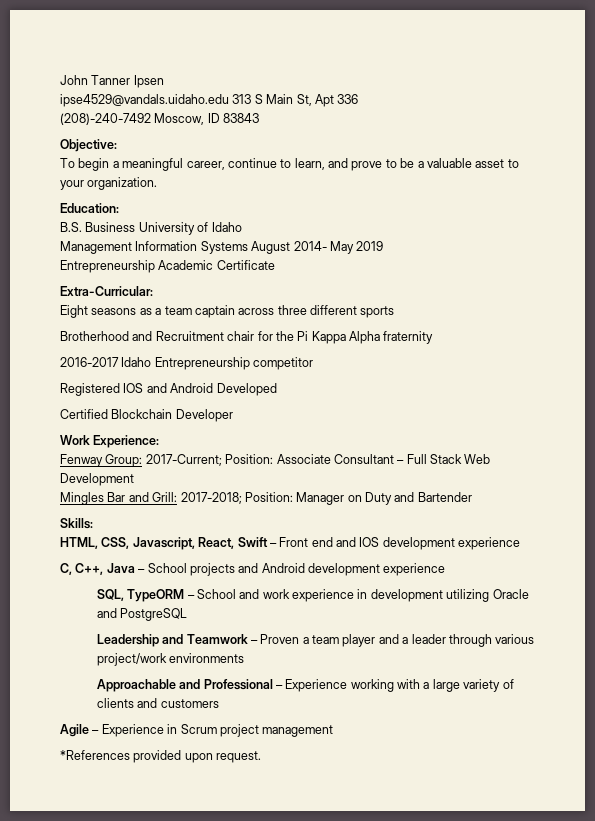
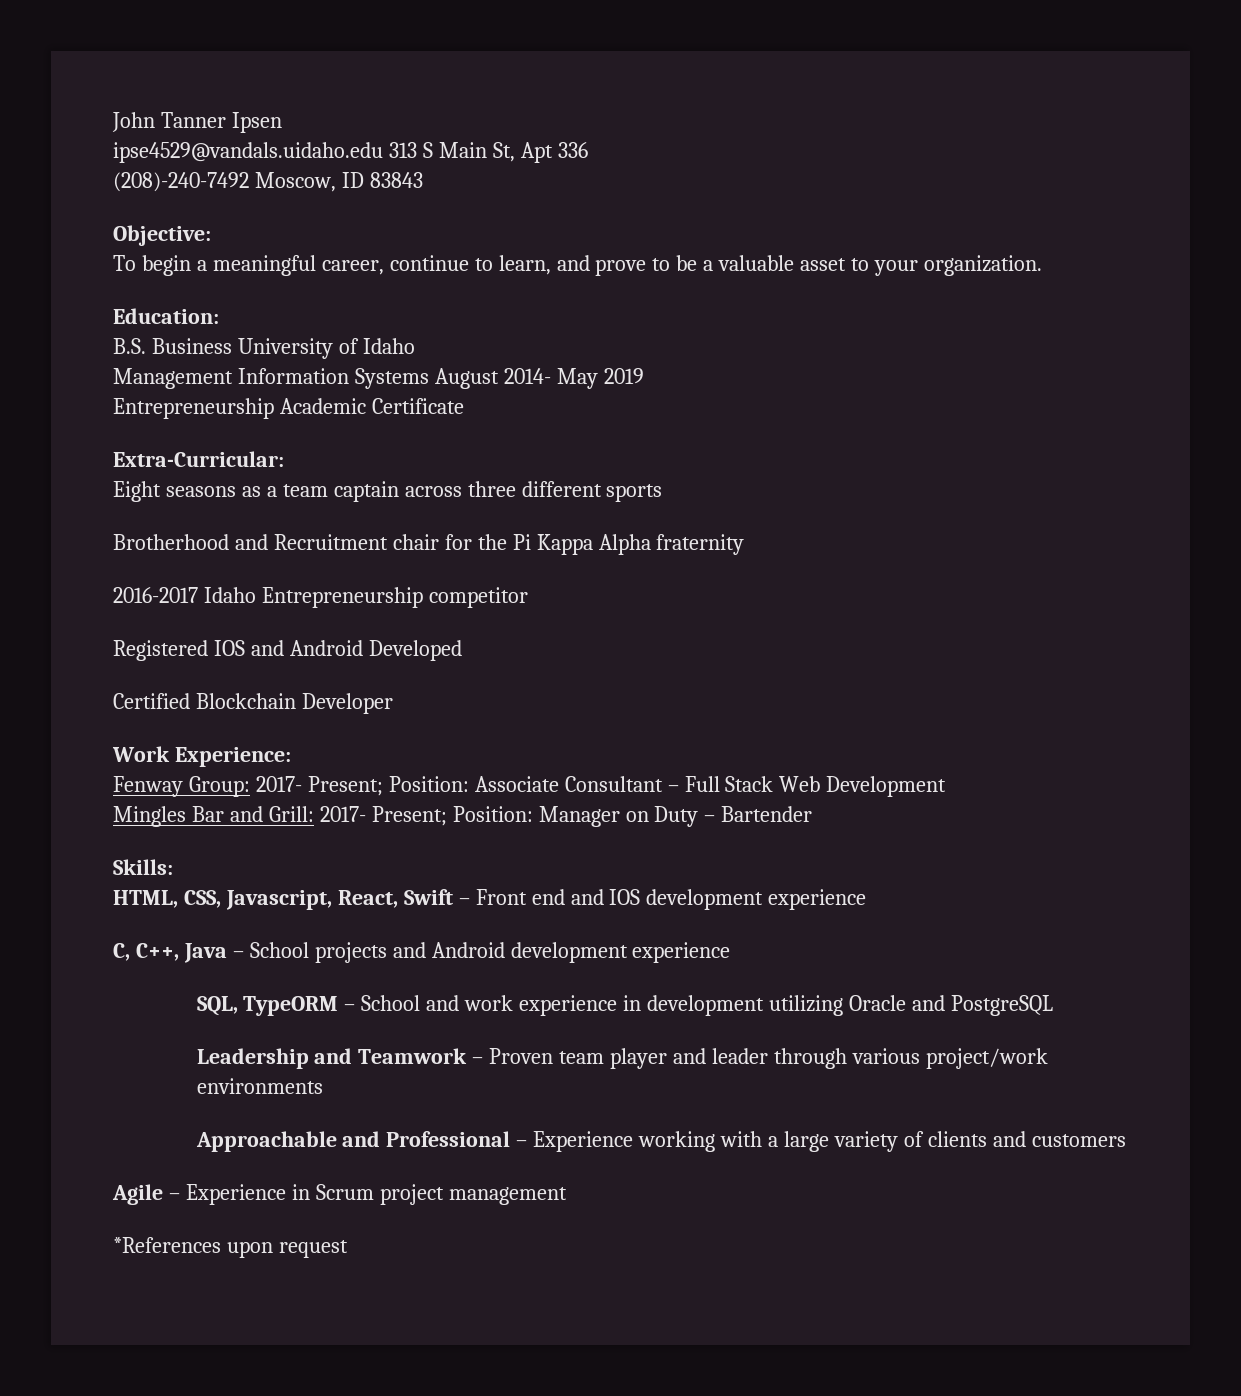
[145,454,222,466] 2017-Current; -> [255,776,383,796] 2017- Present;
[180,492,242,504] 2017-2018; -> [319,806,447,826] 2017- Present;
[394,492,415,502] and -> [704,815,716,822] –
[302,637,309,644] a -> (554, 1056) none
[402,637,409,644] a -> (707, 1056) none
[133,750,262,763] provided upon request. -> [226,1240,348,1258] upon request

